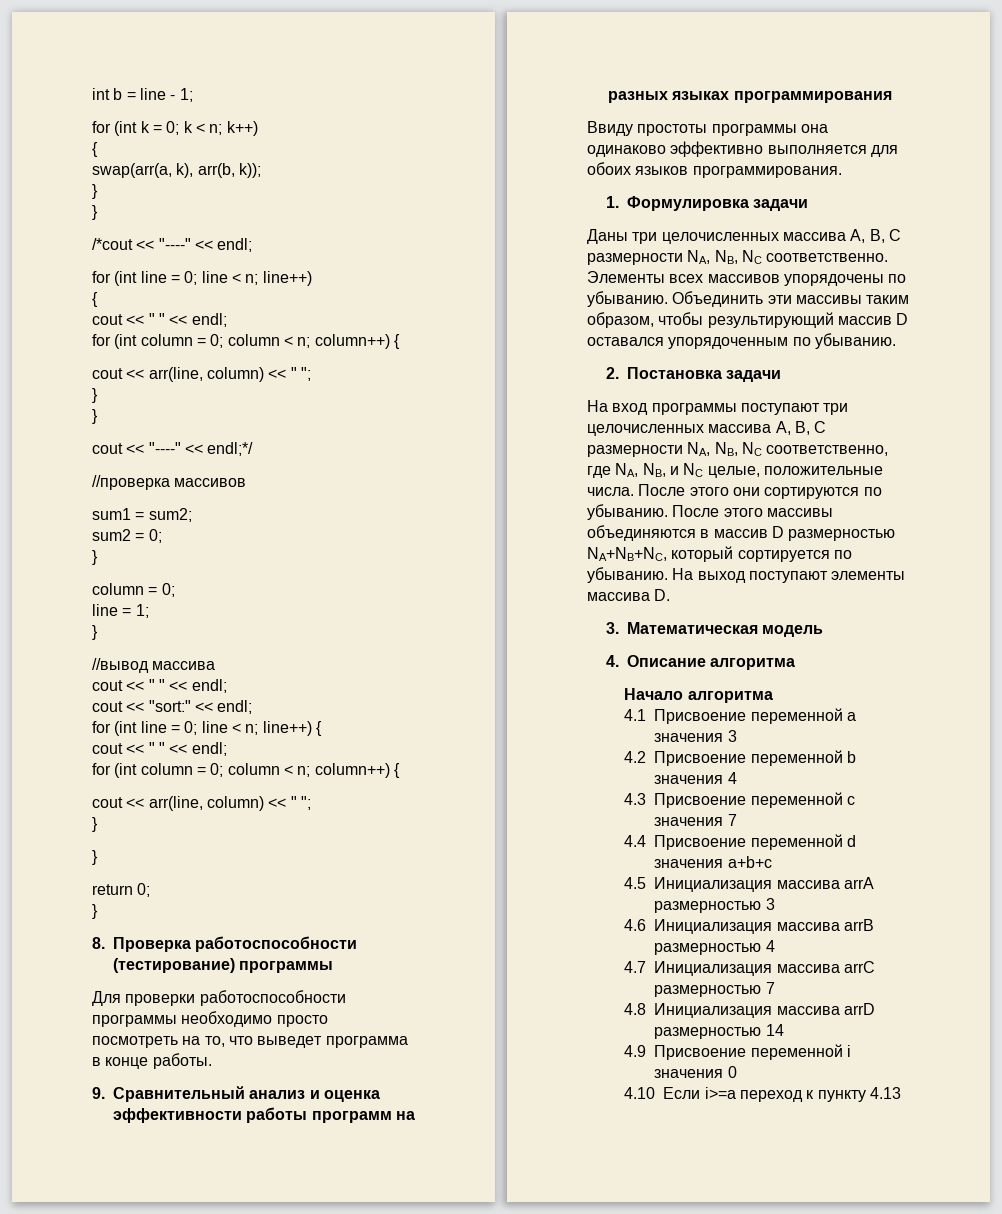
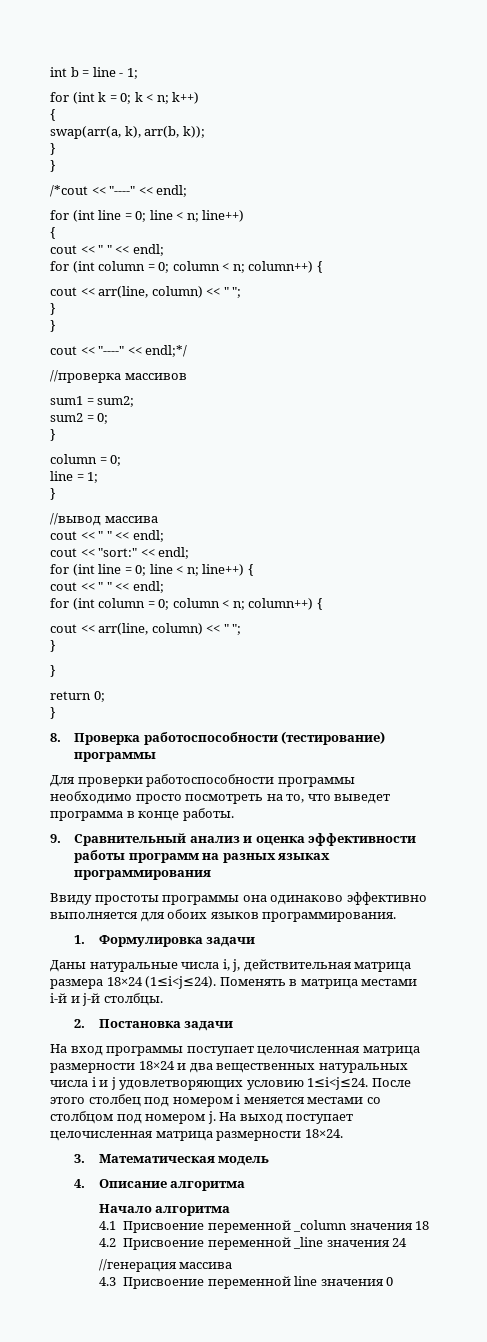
[632,229,901,244] [587,250,889,265] [587,271,907,286] [587,291,910,307] [587,312,909,328] [587,333,896,349] три целочисленных массива A, B, C размерности NA, NB, NC соответственно. Элементы всех массивов упорядочены по убыванию. Объединить эти массивы таким образом, чтобы результирующий массив D оставался упорядоченным по убыванию. -> [89,959,412,972] [50,976,418,989] [50,993,163,1006] натуральные числа i, j, действительная матрица размера 18×24 (1≤i<j≤24). Поменять в матрица местами i-й и j-й столбцы.
[740,403,849,415] [587,421,827,436] [587,442,889,457] [587,463,883,478] [587,484,882,499] [587,504,833,520] [587,525,896,541] [587,546,852,562] [587,567,906,583] [587,589,671,601] поступают три целочисленных массива A, B, C размерности NA, NB, NC соответственно, где NA, NB, и NC целые, положительные числа. После этого они сортируются по убыванию. После этого массивы объединяются в массив D размерностью NA+NB+NC, который сортируется по убыванию. На выход поступают элементы массива D. -> [186,1046,420,1056] [50,1061,408,1073] [50,1077,411,1090] [50,1094,381,1107] [50,1111,354,1124] [50,1129,343,1141] поступает целочисленная матрица размерности 18×24 и два вещественных натуральных числа i и j удовлетворяющих условию 1≤i<j≤24. После этого столбец под номером i меняется местами со столбцом под номером j. На выход поступает целочисленная матрица размерности 18×24.
[847,712,857,721] [654,730,737,742] a значения 3 -> [293,1220,430,1232] _column значения 18
[847,751,857,763] [654,772,737,784] [624,792,856,808] [654,814,737,826] [624,834,857,850] [654,856,772,868] [624,877,875,892] [654,898,775,913] [624,919,875,934] [654,940,775,955] [624,961,876,976] [654,982,775,997] [624,1003,876,1018] [654,1024,784,1039] [624,1044,852,1060] [654,1066,737,1078] [624,1087,902,1102] b значения 4 // 4.3 Присвоение переменной c значения 7 // 4.4 Присвоение переменной d значения a+b+c // 4.5 Инициализация массива arrA размерностью 3 // 4.6 Инициализация массива arrB размерностью 4 // 4.7 Инициализация массива arrC размерностью 7 // 4.8 Инициализация массива arrD размерностью 14 // 4.9 Присвоение переменной i значения 0 // 4.10 Если i>=a переход к пункту 4.13 -> [293,1237,408,1249] [98,1259,233,1272] [98,1276,394,1289] _line значения 24 // //генерация массива // 4.3 Присвоение переменной line значения 0

